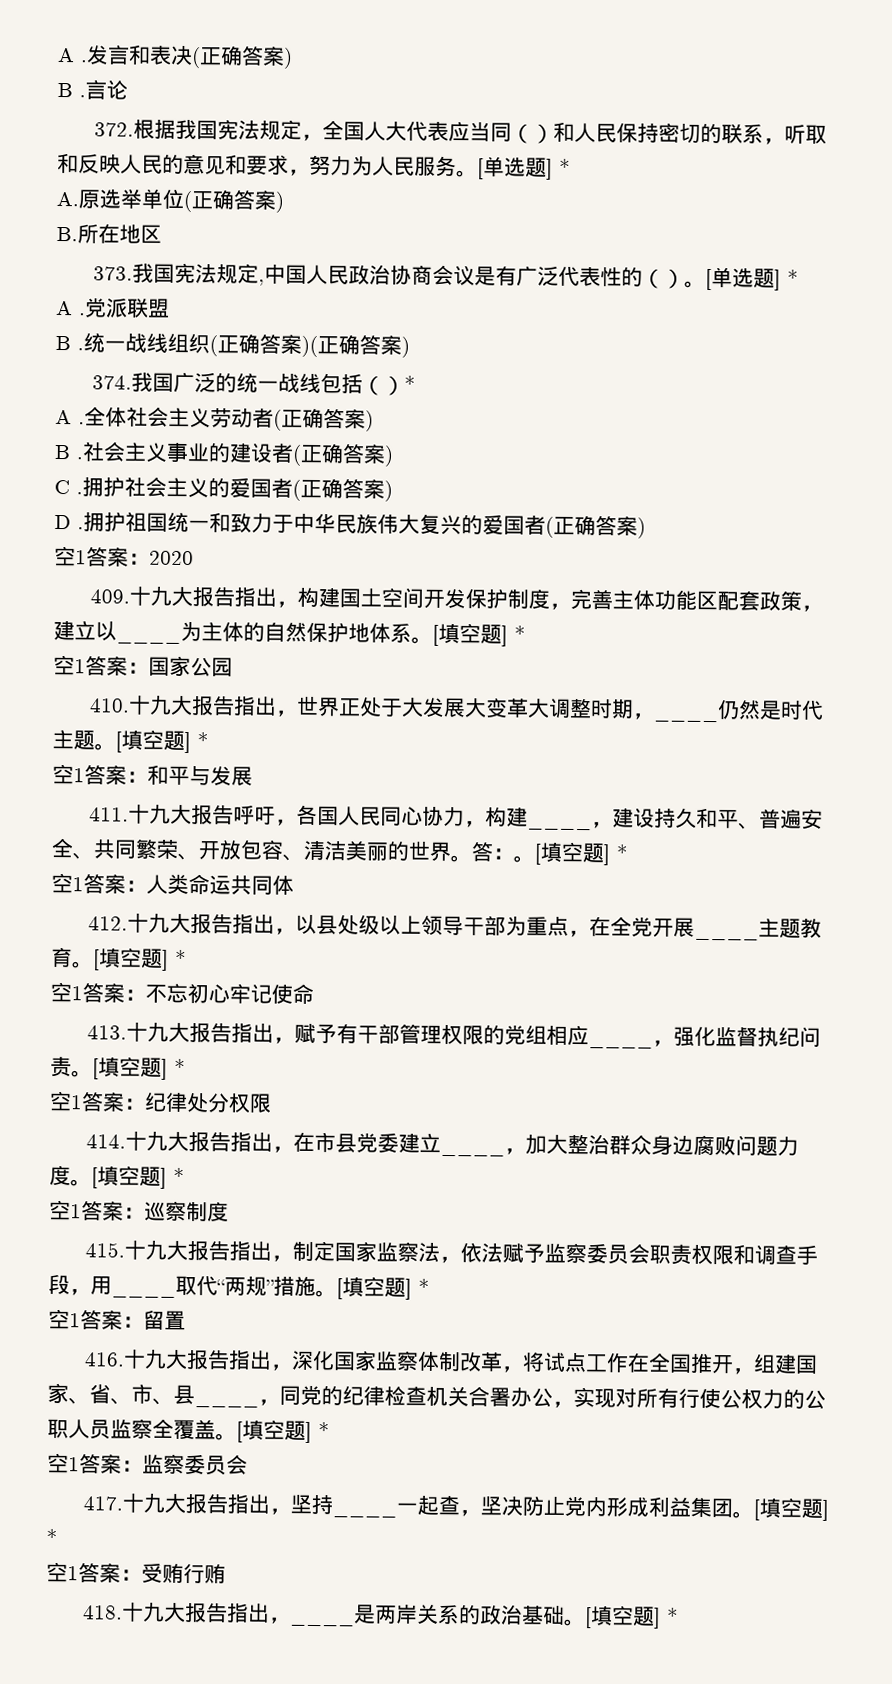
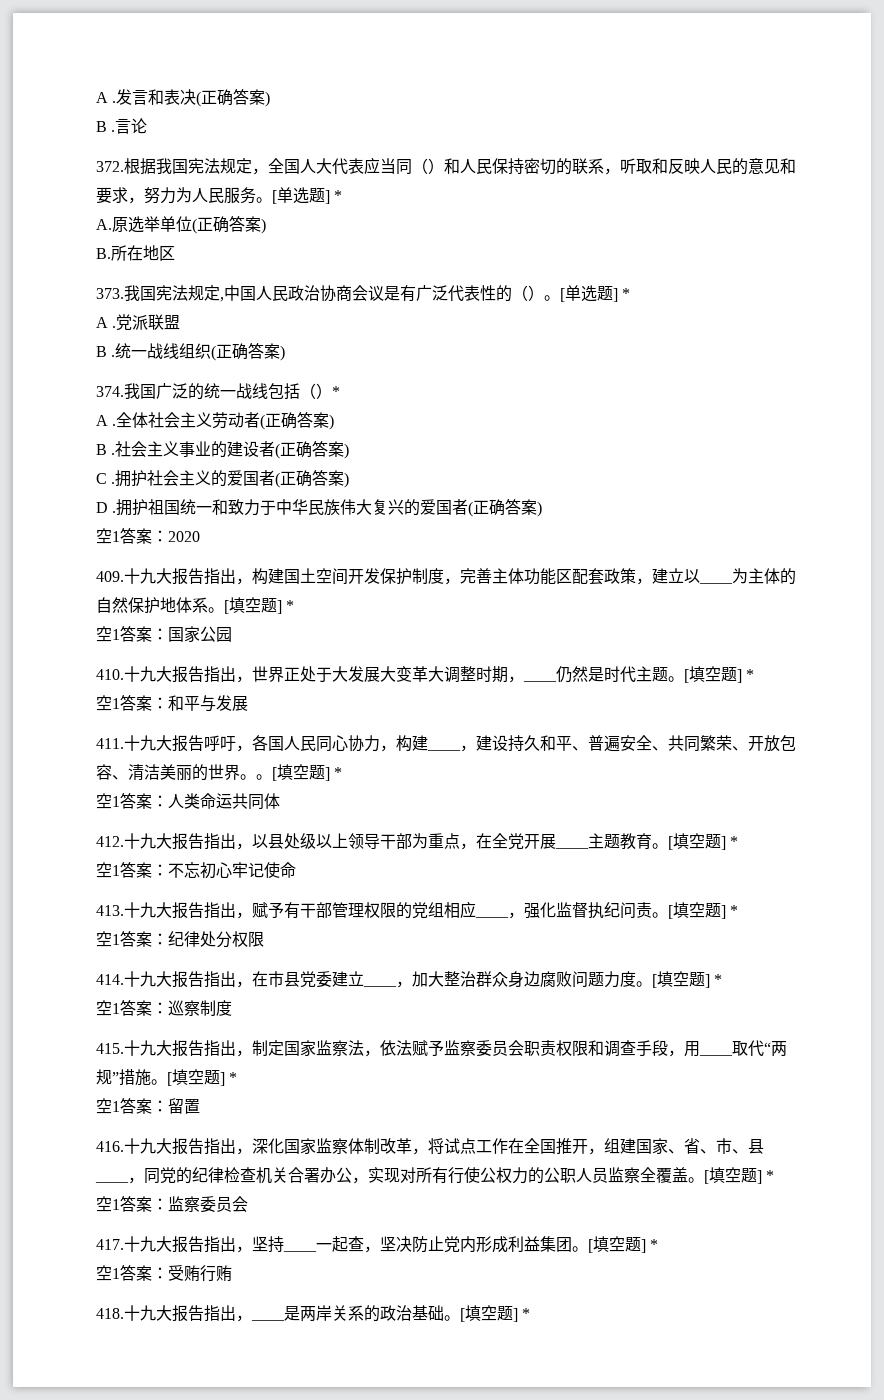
[301,334,402,358] )(正确答案 -> (281, 351) none
[471,841,514,862] 答： -> (256, 777) none

